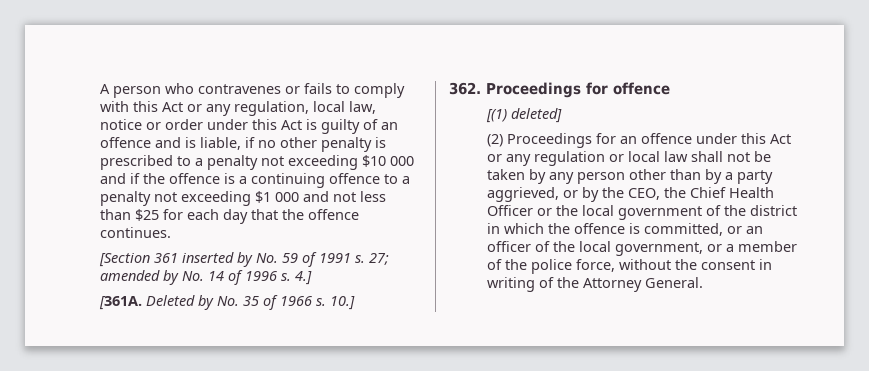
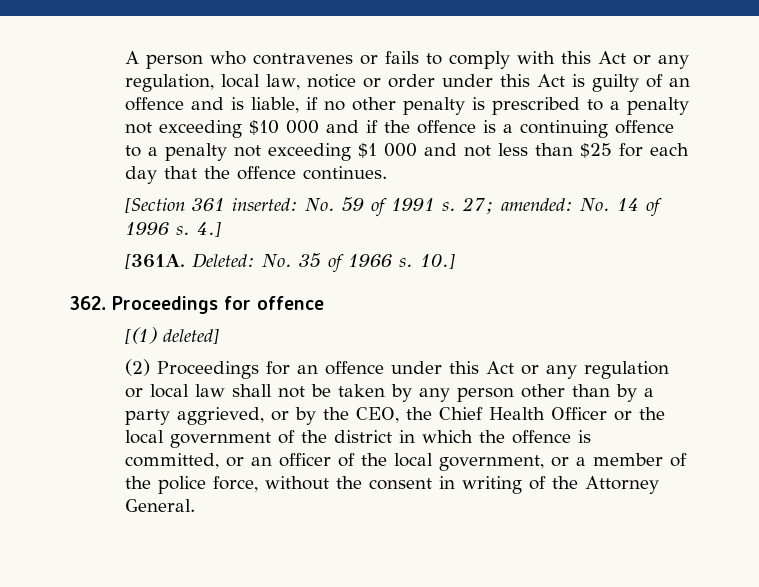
[182,252,254,267] inserted by -> [232,198,299,211] inserted:
[100,270,180,285] amended by -> [501,198,574,211] amended:
[146,295,215,310] Deleted by -> [192,253,256,268] Deleted:

